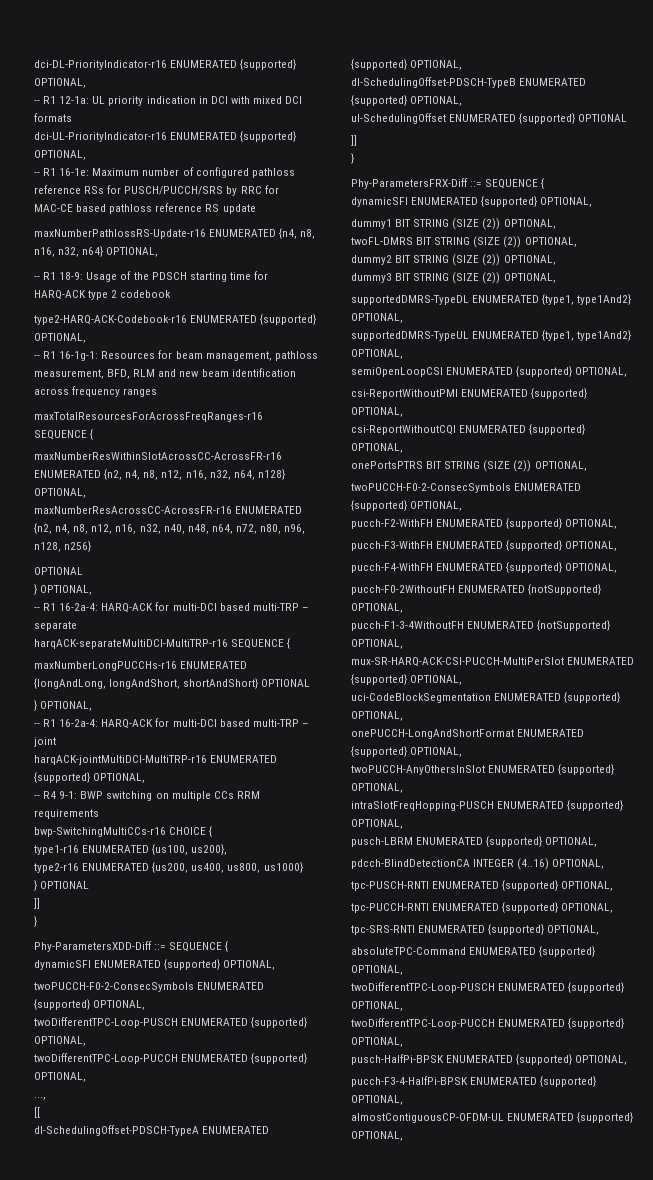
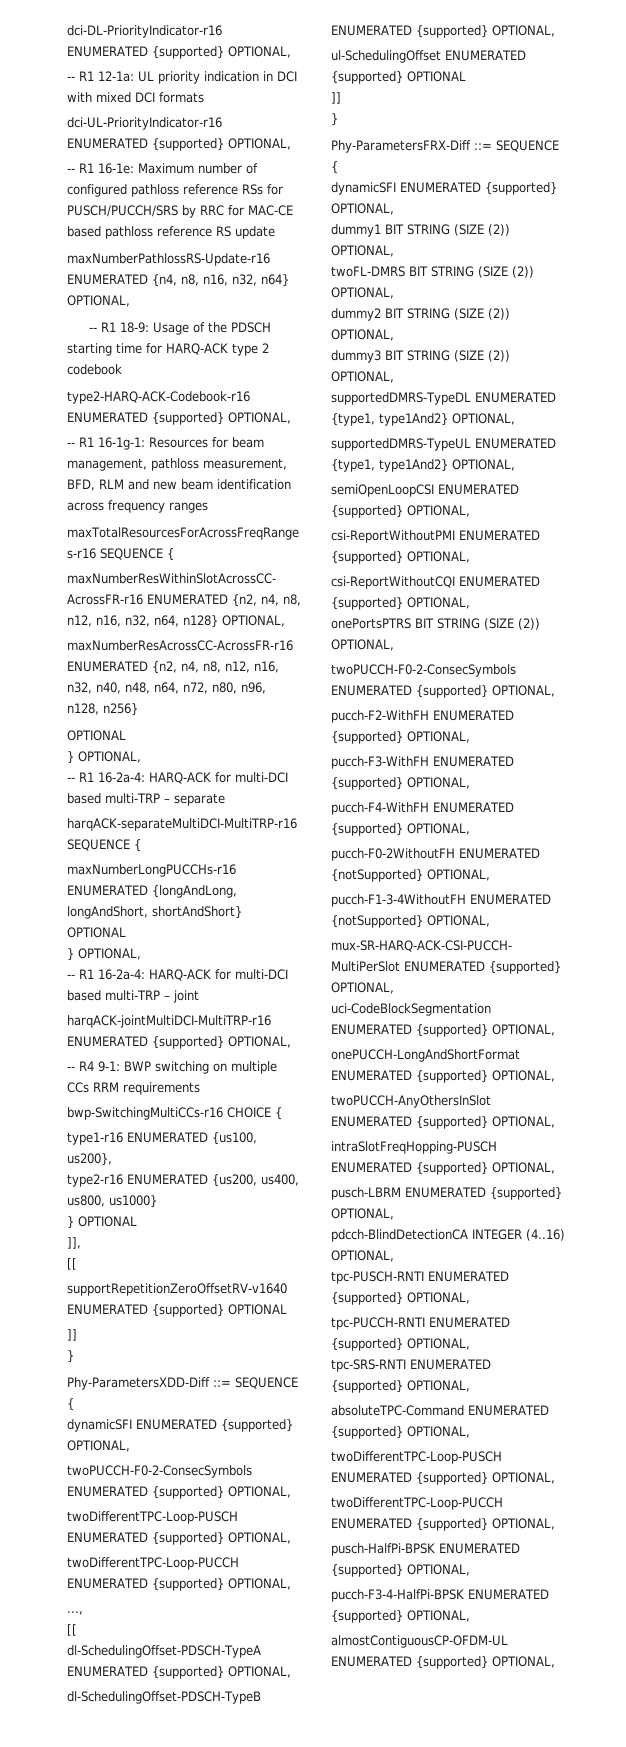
(90, 885) none -> [67,1237,81,1249] [67,1258,77,1270] [67,1283,287,1296] [67,1304,287,1317] // ]], // [[ // supportRepetitionZeroOffsetRV-v1640 ENUMERATED {supported} OPTIONAL

